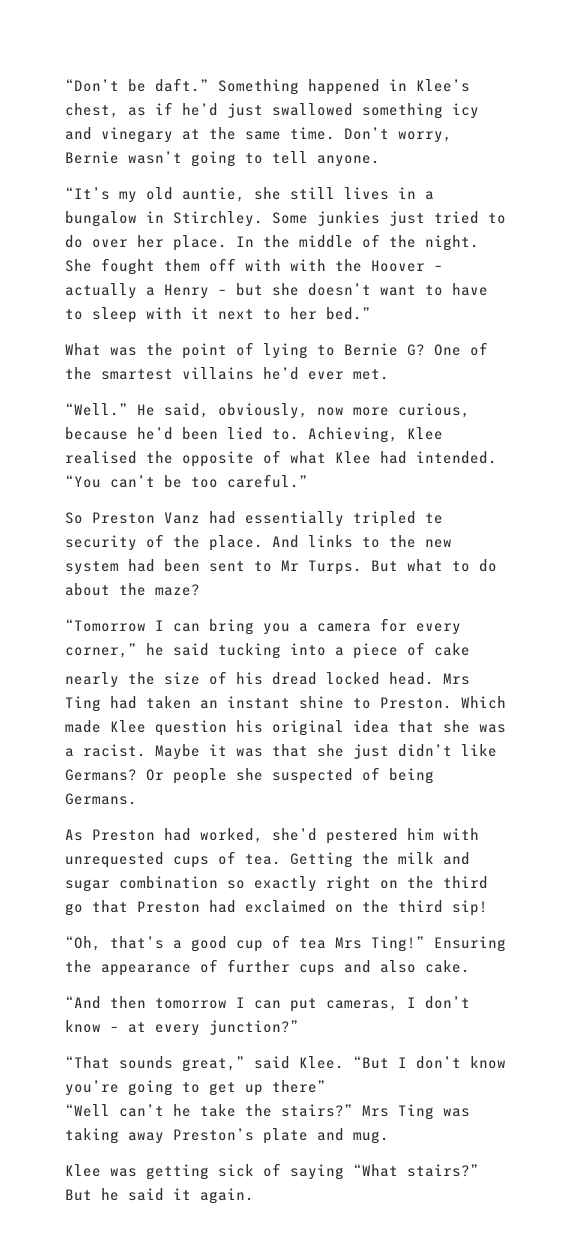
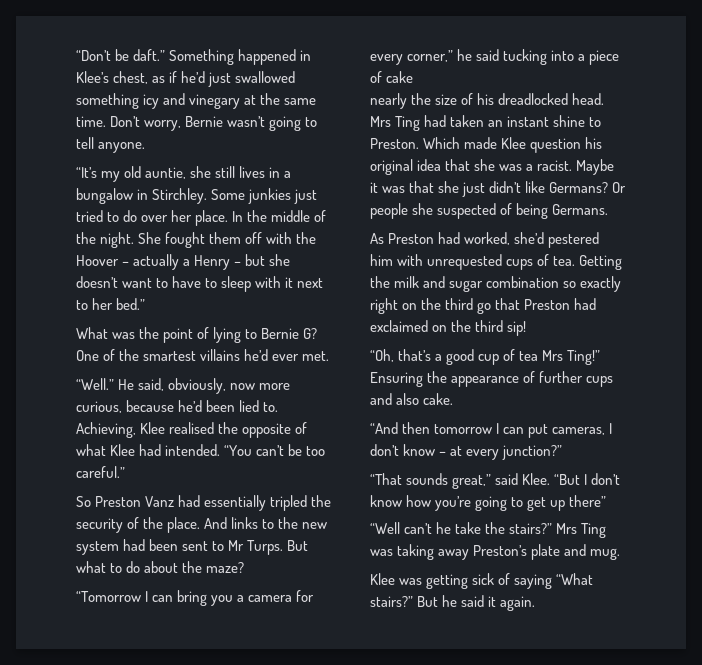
[290,259,326,271] with -> (293, 238) none
[425,513,443,524] te -> [311,495,332,507] the
[272,672,380,685] dread locked -> [498,93,569,105] dreadlocked
(506, 1062) none -> [406,495,432,507] how

